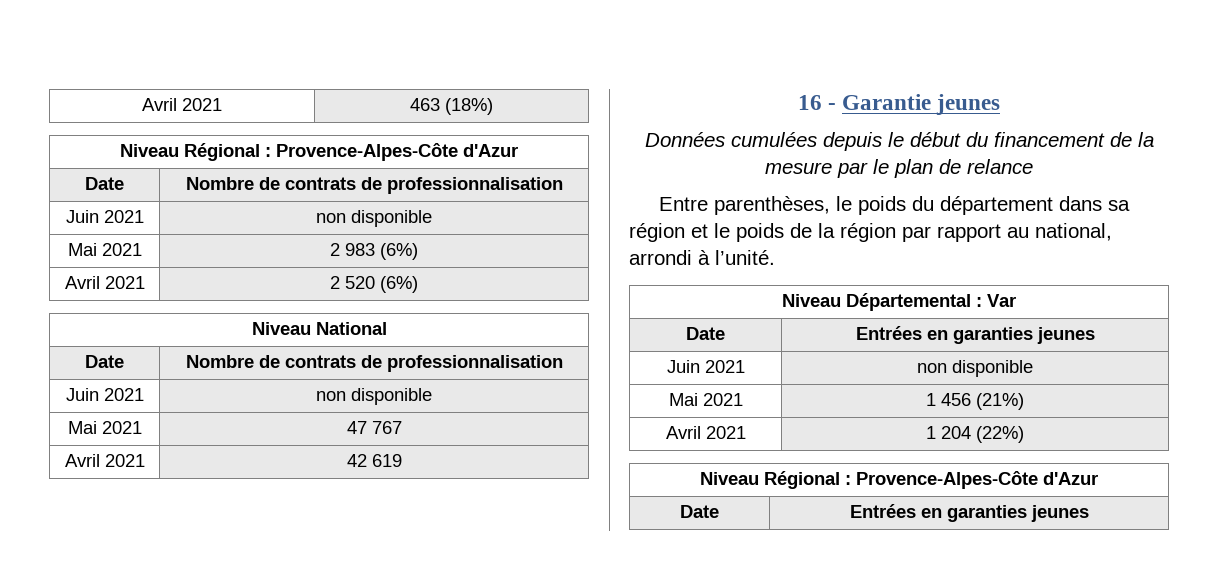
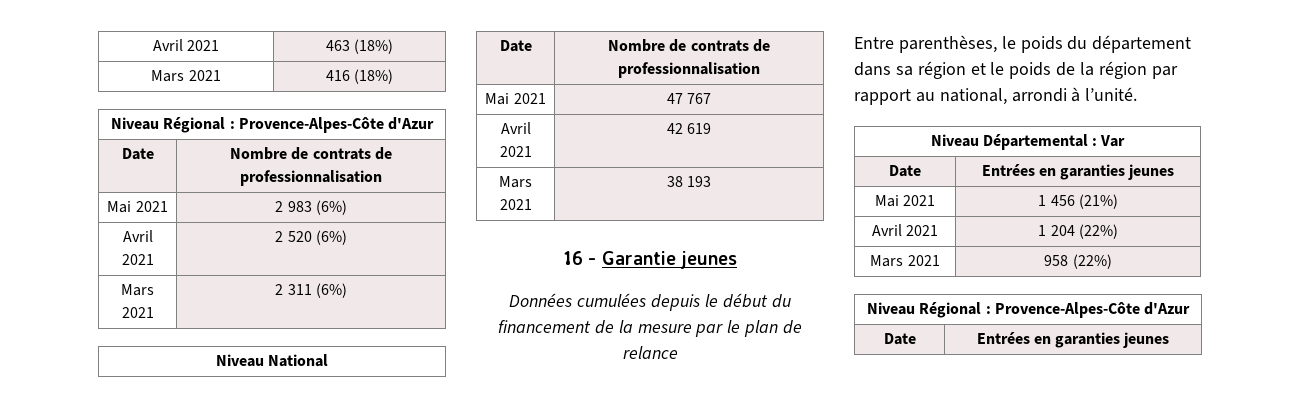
(493, 106) none -> [151,70,221,82] [325,69,394,84] // Mars 2021 | 416 (18%)
[65,210,144,223] [316,210,432,227] // Juin 2021 | non disponible -> (382, 178) none
(418, 284) none -> [121,284,154,296] [121,307,154,318] [275,283,347,298] // Mars 2021 | 2 311 (6%)
[65,388,144,401] [316,388,432,405] // Juin 2021 | non disponible -> (760, 70) none
(402, 460) none -> [499,176,532,188] [499,199,532,210] [666,176,712,187] // Mars 2021 | 38 193
[666,360,745,373] [917,360,1033,377] // Juin 2021 | non disponible -> (1175, 172) none
(1024, 434) none -> [870,255,940,267] [1044,254,1112,269] // Mars 2021 | 958 (22%)

